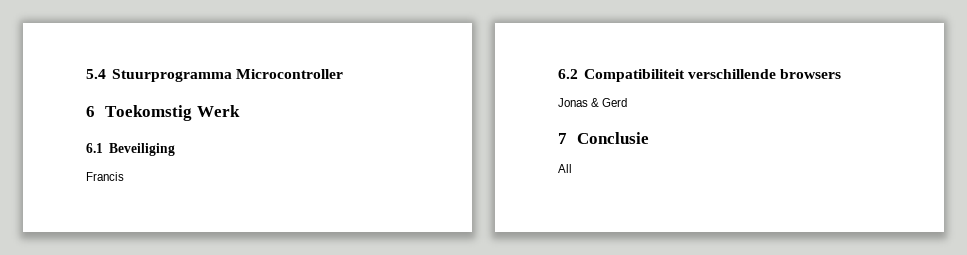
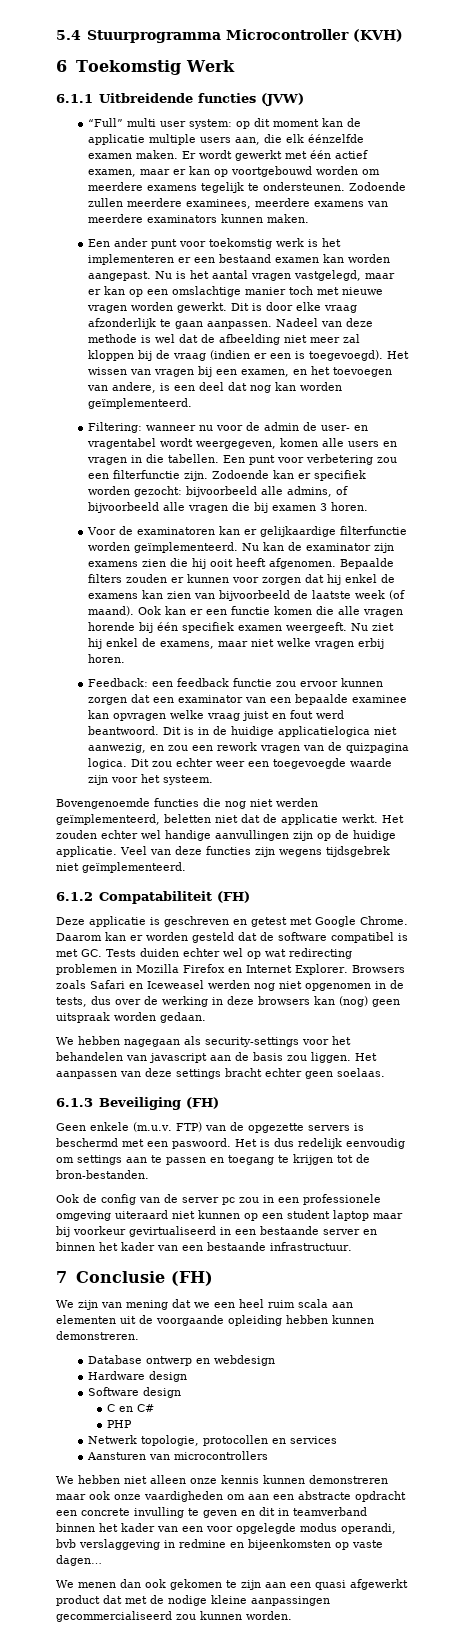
(343, 74) none -> [352,29,403,42] (KVH)
[86,143,175,156] [86,172,124,181] [558,69,842,82] [558,98,628,107] [558,132,650,144] [558,164,572,173] 6.1 Beveiliging // Francis // 6.2 Compatibiliteit verschillende browsers // Jonas & Gerd // 7 Conclusie // All -> [56,93,304,106] [87,118,361,129] [87,134,364,145] [87,150,368,161] [87,166,380,177] [87,182,406,193] [87,198,388,209] [87,214,309,223] [87,238,341,249] [87,254,390,265] [87,270,395,281] [87,286,383,297] [86,302,357,313] [87,318,373,329] [87,334,360,345] [87,350,409,361] [87,366,392,377] [86,382,342,393] [87,398,192,409] [87,422,368,433] [86,438,397,449] [86,454,397,465] [87,470,366,481] [87,486,348,497] [87,502,368,513] [86,526,407,537] [87,542,394,553] [87,558,394,569] [87,574,395,585] [87,590,405,601] [87,606,403,617] [87,622,394,633] [87,638,384,649] [87,654,125,663] [87,678,383,687] [87,694,407,705] [87,710,344,721] [87,726,397,737] [87,742,409,753] [87,758,392,769] [87,774,213,785] [56,798,318,809] [56,814,404,825] [56,830,396,841] [56,846,390,857] [56,862,186,873] [56,891,250,904] [56,916,408,927] [56,932,408,943] [56,948,352,959] [56,964,405,975] [56,980,404,991] [56,996,400,1007] [56,1012,206,1023] [56,1036,351,1047] [56,1052,377,1063] [56,1068,385,1079] [56,1097,219,1110] [56,1122,364,1133] [56,1138,405,1149] [56,1154,370,1165] [56,1170,149,1179] [56,1194,381,1205] [56,1210,403,1221] [56,1226,377,1237] [56,1242,352,1251] [56,1271,213,1286] [56,1299,353,1310] [56,1315,374,1326] [56,1331,139,1340] [87,1355,275,1366] [87,1371,187,1382] [87,1387,181,1398] [107,1404,155,1412] [107,1420,133,1428] [87,1435,337,1446] [86,1451,268,1460] [56,1475,388,1484] [56,1491,406,1502] [56,1507,367,1518] [56,1523,396,1534] [56,1539,383,1550] [56,1555,102,1566] [56,1579,408,1590] [56,1595,330,1606] [56,1611,292,1622] 6.1.1 Uitbreidende functies (JVW) // “Full” multi user system: op dit moment kan de applicatie multiple users aan, die elk éénzelfde examen maken. Er wordt gewerkt met één actief examen, maar er kan op voortgebouwd worden om meerdere examens tegelijk te ondersteunen. Zodoende zullen meerdere examinees, meerdere examens van meerdere examinators kunnen maken. // Een ander punt voor toekomstig werk is het implementeren er een bestaand examen kan worden aangepast. Nu is het aantal vragen vastgelegd, maar er kan op een omslachtige manier toch met nieuwe vragen worden gewerkt. Dit is door elke vraag afzonderlijk te gaan aanpassen. Nadeel van deze methode is wel dat de afbeelding niet meer zal kloppen bij de vraag (indien er een is toegevoegd). Het wissen van vragen bij een examen, en het toevoegen van andere, is een deel dat nog kan worden geïmplementeerd. // Filtering: wanneer nu voor de admin de user- en vragentabel wordt weergegeven, komen alle users en vragen in die tabellen. Een punt voor verbetering zou een filterfunctie zijn. Zodoende kan er specifiek worden gezocht: bijvoorbeeld alle admins, of bijvoorbeeld alle vragen die bij examen 3 horen. // Voor de examinatoren kan er gelijkaardige filterfunctie worden geïmplementeerd. Nu kan de examinator zijn examens zien die hij ooit heeft afgenomen. Bepaalde filters zouden er kunnen voor zorgen dat hij enkel de examens kan zien van bijvoorbeeld de laatste week (of maand). Ook kan er een functie komen die alle vragen horende bij één specifiek examen weergeeft. Nu ziet hij enkel de examens, maar niet welke vragen erbij horen. // Feedback: een feedback functie zou ervoor kunnen zorgen dat een examinator van een bepaalde examinee kan opvragen welke vraag juist en fout werd beantwoord. Dit is in de huidige applicatielogica niet aanwezig, en zou een rework vragen van de quizpagina logica. Dit zou echter weer een toegevoegde waarde zijn voor het systeem. // Bovengenoemde functies die nog niet werden geïmplementeerd, beletten niet dat de applicatie werkt. Het zouden echter wel handige aanvullingen zijn op de huidige applicatie. Veel van deze functies zijn wegens tijdsgebrek niet geïmplementeerd. // 6.1.2 Compatabiliteit (FH) // Deze applicatie is geschreven en getest met Google Chrome. Daarom kan er worden gesteld dat de software compatibel is met GC. Tests duiden echter wel op wat redirecting problemen in Mozilla Firefox en Internet Explorer. Browsers zoals Safari en Iceweasel werden nog niet opgenomen in de tests, dus over de werking in deze browsers kan (nog) geen uitspraak worden gedaan. // We hebben nagegaan als security-settings voor het behandelen van javascript aan de basis zou liggen. Het aanpassen van deze settings bracht echter geen soelaas. // 6.1.3 Beveiliging (FH) // Geen enkele (m.u.v. FTP) van de opgezette servers is beschermd met een paswoord. Het is dus redelijk eenvoudig om settings aan te passen en toegang te krijgen tot de bron-bestanden. // Ook de config van de server pc zou in een professionele omgeving uiteraard niet kunnen op een student laptop maar bij voorkeur gevirtualiseerd in een bestaande server en binnen het kader van een bestaande infrastructuur. // 7 Conclusie (FH) // We zijn van mening dat we een heel ruim scala aan elementen uit de voorgaande opleiding hebben kunnen demonstreren. // Database ontwerp en webdesign // Hardware design // Software design // C en C# // PHP // Netwerk topologie, protocollen en services // Aansturen van microcontrollers // We hebben niet alleen onze kennis kunnen demonstreren maar ook onze vaardigheden om aan een abstracte opdracht een concrete invulling te geven en dit in teamverband binnen het kader van een voor opgelegde modus operandi, bvb verslaggeving in redmine en bijeenkomsten op vaste dagen… // We menen dan ook gekomen te zijn aan een quasi afgewerkt product dat met de nodige kleine aanpassingen gecommercialiseerd zou kunnen worden.

